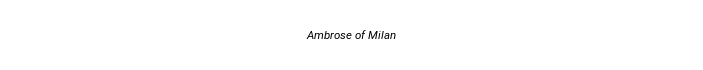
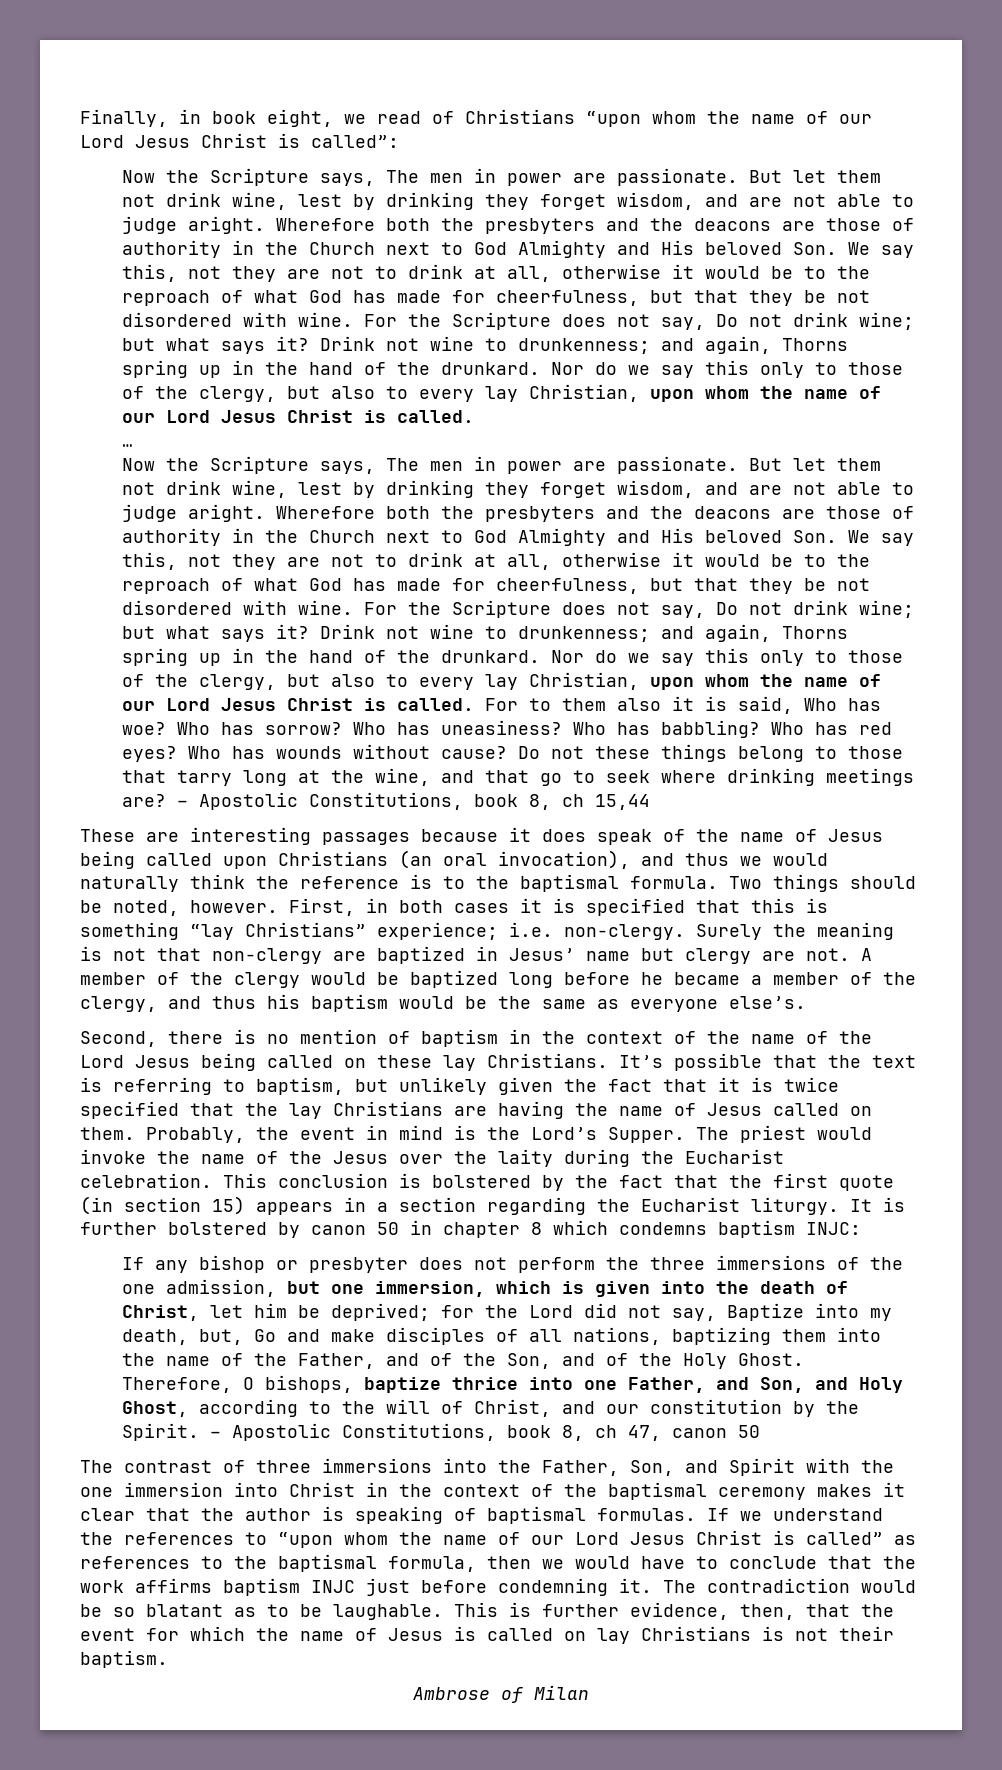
(305, 35) none -> [80,109,872,127] [80,133,399,148] [121,168,881,186] [121,192,914,210] [121,216,914,234] [121,240,914,258] [121,264,870,282] [121,290,870,306] [121,312,914,330] [121,336,848,354] [121,360,903,378] [121,384,881,402] [121,410,474,423] [121,444,133,447] [121,456,881,474] [121,480,914,498] [121,504,914,522] [121,528,914,546] [121,552,870,570] [121,578,870,594] [121,600,914,618] [121,624,848,642] [121,648,903,666] [121,672,881,690] [121,696,881,714] [121,720,892,738] [121,744,903,762] [121,768,914,786] [121,792,650,810] [80,827,883,845] [80,850,828,869] [80,874,916,892] [80,898,828,916] [80,922,894,940] [80,946,872,964] [80,970,916,988] [80,994,806,1012] [80,1029,872,1047] [80,1053,916,1071] [80,1077,839,1095] [80,1101,872,1119] [80,1125,872,1143] [80,1149,784,1167] [80,1173,894,1191] [80,1196,905,1215] [80,1220,861,1238] [121,1255,903,1273] [121,1279,848,1297] [121,1303,892,1321] [121,1327,881,1345] [121,1353,804,1369] [121,1375,903,1393] [121,1399,859,1417] [121,1423,760,1441] [80,1458,894,1476] [80,1482,905,1500] [80,1506,883,1524] [80,1530,916,1548] [80,1554,916,1572] [80,1578,916,1596] [80,1602,894,1620] [80,1626,894,1644] [80,1650,168,1668] Finally, in book eight, we read of Christians “upon whom the name of our Lord Jesus Christ is called”: // Now the Scripture says, The men in power are passionate. But let them not drink wine, lest by drinking they forget wisdom, and are not able to judge aright. Wherefore both the presbyters and the deacons are those of authority in the Church next to God Almighty and His beloved Son. We say this, not they are not to drink at all, otherwise it would be to the reproach of what God has made for cheerfulness, but that they be not disordered with wine. For the Scripture does not say, Do not drink wine; but what says it? Drink not wine to drunkenness; and again, Thorns spring up in the hand of the drunkard. Nor do we say this only to those of the clergy, but also to every lay Christian, upon whom the name of our Lord Jesus Christ is called. // … // Now the Scripture says, The men in power are passionate. But let them not drink wine, lest by drinking they forget wisdom, and are not able to judge aright. Wherefore both the presbyters and the deacons are those of authority in the Church next to God Almighty and His beloved Son. We say this, not they are not to drink at all, otherwise it would be to the reproach of what God has made for cheerfulness, but that they be not disordered with wine. For the Scripture does not say, Do not drink wine; but what says it? Drink not wine to drunkenness; and again, Thorns spring up in the hand of the drunkard. Nor do we say this only to those of the clergy, but also to every lay Christian, upon whom the name of our Lord Jesus Christ is called. For to them also it is said, Who has woe? Who has sorrow? Who has uneasiness? Who has babbling? Who has red eyes? Who has wounds without cause? Do not these things belong to those that tarry long at the wine, and that go to seek where drinking meetings are? – Apostolic Constitutions, book 8, ch 15,44 // These are interesting passages because it does speak of the name of Jesus being called upon Christians (an oral invocation), and thus we would naturally think the reference is to the baptismal formula. Two things should be noted, however. First, in both cases it is specified that this is something “lay Christians” experience; i.e. non-clergy. Surely the meaning is not that non-clergy are baptized in Jesus’ name but clergy are not. A member of the clergy would be baptized long before he became a member of the clergy, and thus his baptism would be the same as everyone else’s. // Second, there is no mention of baptism in the context of the name of the Lord Jesus being called on these lay Christians. It’s possible that the text is referring to baptism, but unlikely given the fact that it is twice specified that the lay Christians are having the name of Jesus called on them. Probably, the event in mind is the Lord’s Supper. The priest would invoke the name of the Jesus over the laity during the Eucharist celebration. This conclusion is bolstered by the fact that the first quote (in section 15) appears in a section regarding the Eucharist liturgy. It is further bolstered by canon 50 in chapter 8 which condemns baptism INJC: // If any bishop or presbyter does not perform the three immersions of the one admission, but one immersion, which is given into the death of Christ, let him be deprived; for the Lord did not say, Baptize into my death, but, Go and make disciples of all nations, baptizing them into the name of the Father, and of the Son, and of the Holy Ghost. Therefore, O bishops, baptize thrice into one Father, and Son, and Holy Ghost, according to the will of Christ, and our constitution by the Spirit. – Apostolic Constitutions, book 8, ch 47, canon 50 // The contrast of three immersions into the Father, Son, and Spirit with the one immersion into Christ in the context of the baptismal ceremony makes it clear that the author is speaking of baptismal formulas. If we understand the references to “upon whom the name of our Lord Jesus Christ is called” as references to the baptismal formula, then we would have to conclude that the work affirms baptism INJC just before condemning it. The contradiction would be so blatant as to be laughable. This is further evidence, then, that the event for which the name of Jesus is called on lay Christians is not their baptism. //

